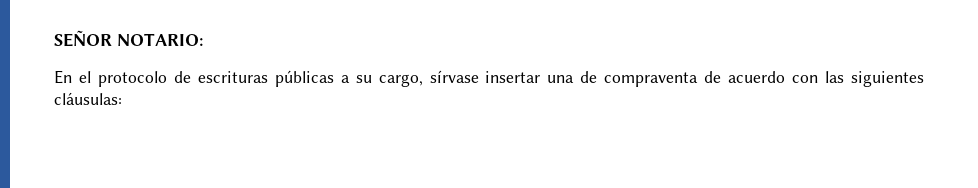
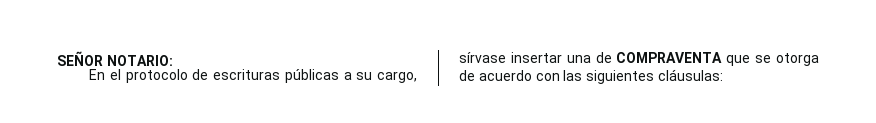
[604,72,699,87] compraventa -> [616,52,819,66] COMPRAVENTA que se otorga

